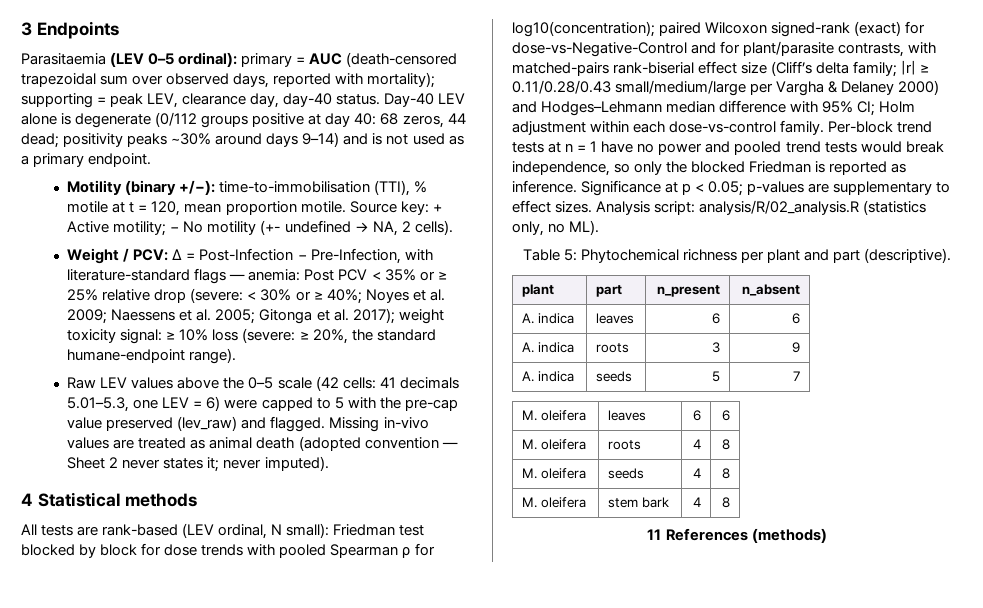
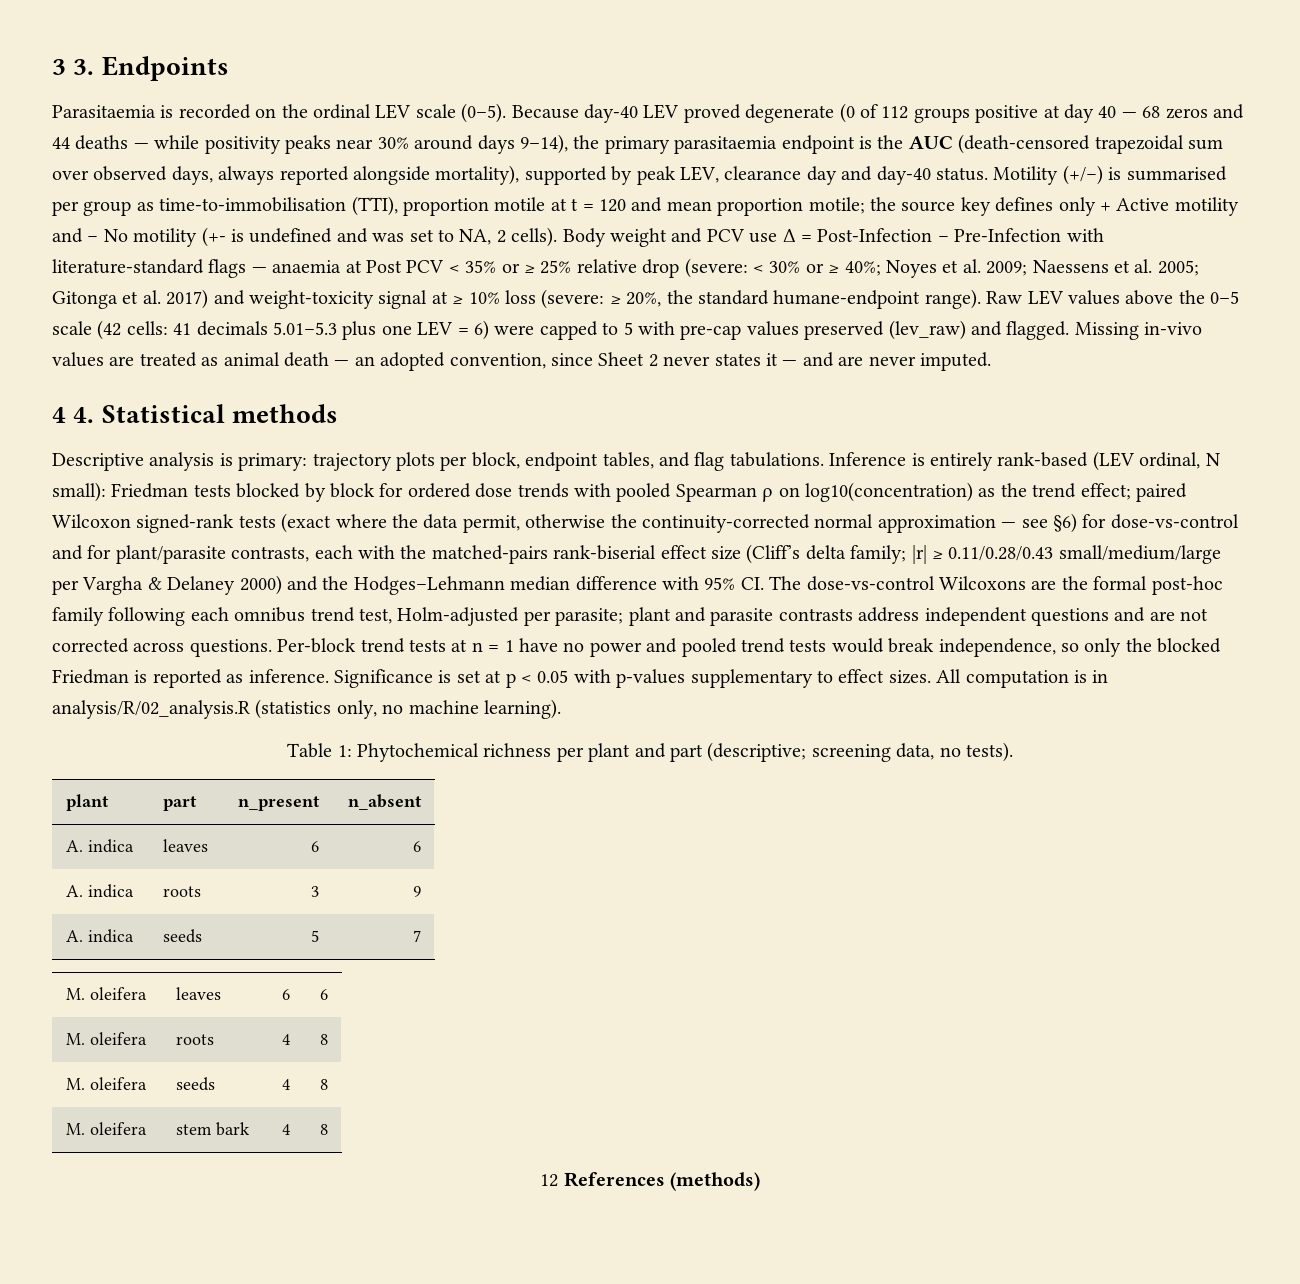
[21,22,32,36] 3 -> [52,59,95,75] 3 3.
[110,52,306,67] (LEV 0–5 ordinal): primary = -> [160,103,1244,123] [52,134,904,154] is recorded on the ordinal LEV scale (0–5). Because day-40 LEV proved degenerate (0 of 112 groups positive at day 40 — 68 zeros and 44 deaths — while positivity peaks near 30% around days 9–14), the primary parasitaemia endpoint is the
[273,72,436,88] [21,93,466,108] [21,112,466,128] [21,132,464,148] [21,153,152,167] [67,180,216,195] reported with mortality); supporting = peak LEV, clearance day, day-40 status. Day-40 LEV alone is degenerate (0/112 groups positive at day 40: 68 zeros, 44 dead; positivity peaks ~30% around days 9–14) and is not used as a primary endpoint. // Motility (binary +/−): -> [218,165,1227,185] [52,201,154,216] always reported alongside mortality), supported by peak LEV, clearance day and day-40 status. Motility (+/−) is summarised per group as
[414,181,428,193] % -> [403,198,489,216] proportion
[151,201,442,216] [67,220,453,236] [67,248,169,264] 120, mean proportion motile. Source key: + Active motility; − No motility (+- undefined → NA, 2 cells). // Weight / PCV: -> [598,197,1239,216] [52,227,778,247] 120 and mean proportion motile; the source key defines only + Active motility and − No motility (+- is undefined and was set to NA, 2 cells). Body weight and PCV use
[310,248,401,264] Pre-Infection, -> [954,228,1062,242] Pre-Infection
[248,269,301,281] anemia: -> [272,260,362,273] anaemia at
[352,308,444,324] [67,329,163,344] 2017); weight toxicity signal: -> [166,289,448,309] 2017) and weight-toxicity signal at
(237, 356) // -> (981, 299) none
[67,397,130,412] 5.01–5.3, -> [273,321,377,340] 5.01–5.3 plus
[379,397,458,411] [67,417,103,429] the pre-cap value -> [680,321,799,340] pre-cap values
[298,436,458,451] [67,456,329,472] [21,493,33,506] (adopted convention — Sheet 2 never states it; never imputed). // 4 -> [334,352,991,371] [52,407,95,423] — an adopted convention, since Sheet 2 never states it — and are never imputed. // 4 4.
[21,524,99,536] All tests are -> [52,452,993,471] Descriptive analysis is primary: trajectory plots per block, endpoint tables, and flag tabulations. Inference is entirely
[399,525,425,536] test -> [193,484,231,497] tests
(162, 549) none -> [407,483,471,498] ordered
[414,543,435,556] [512,21,926,37] [512,42,687,57] for log10(concentration); paired Wilcoxon signed-rank (exact) for dose-vs-Negative-Control -> [778,482,1187,502] [52,513,1239,533] on log10(concentration) as the trend effect; paired Wilcoxon signed-rank tests (exact where the data permit, otherwise the continuity-corrected normal approximation — see §6) for dose-vs-control
[908,42,937,54] with -> [314,545,427,559] each with the
(537, 107) none -> [322,576,349,590] the
[857,101,916,116] [512,120,825,135] CI; Holm adjustment within each dose-vs-control family. -> [740,576,1223,595] [52,607,1209,626] [52,638,272,657] CI. The dose-vs-control Wilcoxons are the formal post-hoc family following each omnibus trend test, Holm-adjusted per parasite; plant and parasite contrasts address independent questions and are not corrected across questions.
(662, 188) none -> [438,670,481,683] is set
[708,181,830,196] 0.05; p-values are -> [537,669,686,688] 0.05 with p-values
[596,201,696,215] Analysis script: -> [936,669,1109,688] All computation is in
[569,220,600,235] ML). -> [408,699,561,719] machine learning).
[563,249,577,261] 5: -> [337,745,352,757] 1:
[864,248,952,263] (descriptive). -> [707,742,1013,762] (descriptive; screening data, no tests).
[647,529,662,540] 11 -> [540,1174,559,1187] 12

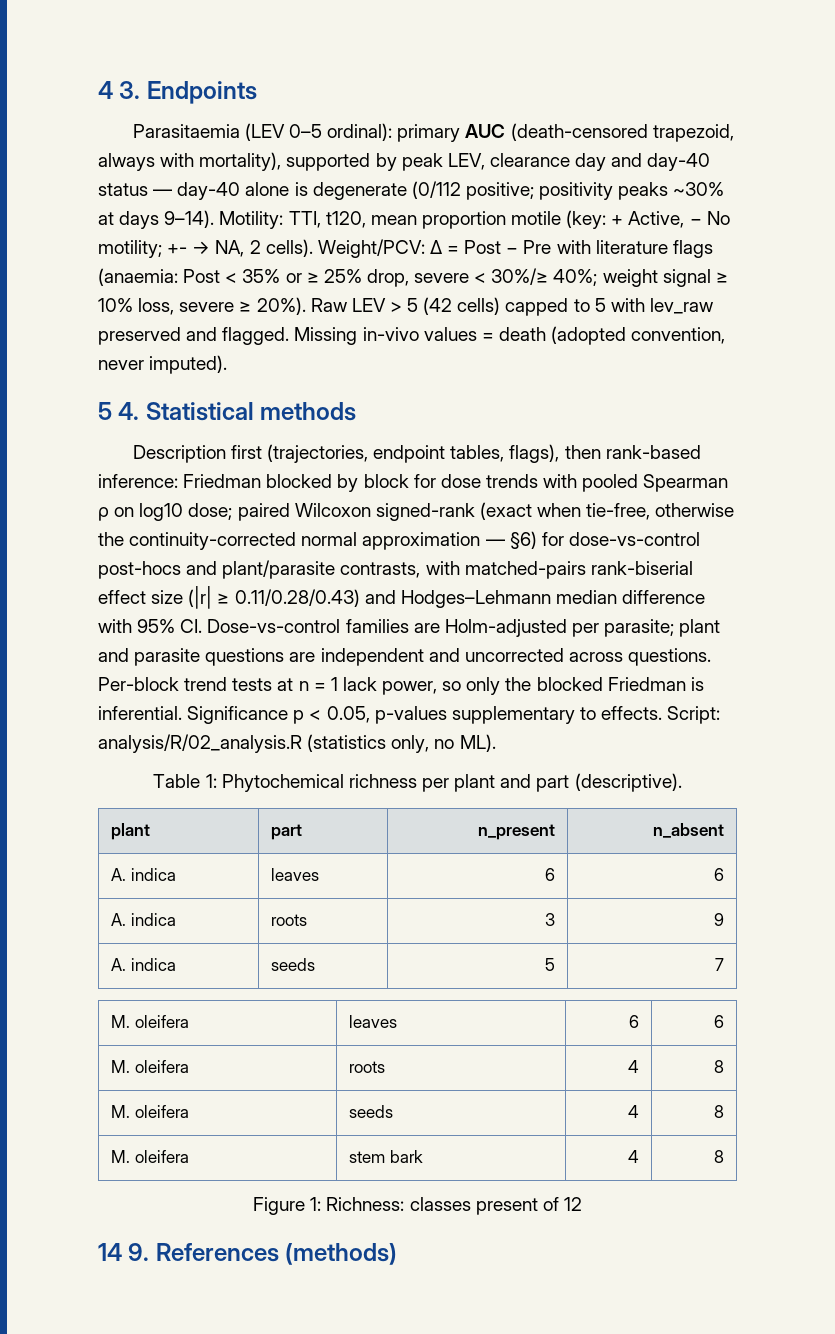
[52,59,66,75] 3 -> [98,81,113,99] 4
[160,103,1244,123] [52,134,1223,154] [52,166,430,185] is recorded on the ordinal LEV scale (0–5). Because day-40 LEV proved degenerate (0 of 112 groups positive at day 40 — 68 zeros and 44 deaths — while positivity peaks near 30% around days 9–14), the primary parasitaemia endpoint is the AUC (death-censored trapezoidal sum over observed days, always reported alongside -> [244,123,734,142] [98,153,195,171] (LEV 0–5 ordinal): primary AUC (death-censored trapezoid, always with
[935,165,1227,185] [52,196,1239,216] [52,227,1104,247] [52,259,445,278] status. Motility (+/−) is summarised per group as time-to-immobilisation (TTI), proportion motile at t = 120 and mean proportion motile; the source key defines only + Active motility and − No motility (+- is undefined and was set to NA, 2 cells). Body weight and PCV use Δ = Post-Infection − Pre-Infection with literature-standard flags — anaemia at Post PCV -> [98,181,725,200] [98,210,730,229] [98,239,713,258] [98,268,221,286] status — day-40 alone is degenerate (0/112 positive; positivity peaks ~30% at days 9–14). Motility: TTI, t120, mean proportion motile (key: + Active, − No motility; +- → NA, 2 cells). Weight/PCV: Δ = Post − Pre with literature flags (anaemia: Post
[576,258,1199,278] [52,289,1240,309] [52,320,966,340] relative drop (severe: < 30% or ≥ 40%; Noyes et al. 2009; Naessens et al. 2005; Gitonga et al. 2017) and weight-toxicity signal at ≥ 10% loss (severe: ≥ 20%, the standard humane-endpoint range). Raw LEV values above the 0–5 scale (42 cells: 41 decimals 5.01–5.3 plus one LEV = 6) were capped to 5 with pre-cap values preserved (lev_raw) -> [366,268,728,287] [98,297,713,316] [98,327,181,345] drop, severe < 30%/≥ 40%; weight signal ≥ 10% loss, severe ≥ 20%). Raw LEV > 5 (42 cells) capped to 5 with lev_raw preserved
[109,352,991,371] [52,404,338,423] [52,451,1220,471] [52,482,231,502] are treated as animal death — an adopted convention, since Sheet 2 never states it — and are never imputed. // 4 4. Statistical methods // Descriptive analysis is primary: trajectory plots per block, endpoint tables, and flag tabulations. Inference is entirely rank-based (LEV ordinal, N small): Friedman tests -> [481,326,726,345] [98,355,228,374] [98,402,357,421] [132,444,701,463] [98,474,262,488] = death (adopted convention, never imputed). // 5 4. Statistical methods // Description first (trajectories, endpoint tables, flags), then rank-based inference: Friedman
[407,483,471,498] ordered -> (436, 481) none
[804,482,1187,502] [52,513,520,533] log10(concentration) as the trend effect; paired Wilcoxon signed-rank tests (exact where the data permit, -> [139,502,651,521] log10 dose; paired Wilcoxon signed-rank (exact when tie-free,
[1021,519,1048,528] see -> (505, 542) none
[52,544,1221,564] [52,575,349,595] and for plant/parasite contrasts, each with the matched-pairs rank-biserial effect size (Cliff’s delta family; |r| ≥ 0.11/0.28/0.43 small/medium/large per Vargha & Delaney 2000) and the -> [98,560,693,579] [98,586,396,609] post-hocs and plant/parasite contrasts, with matched-pairs rank-biserial effect size (|r| ≥ 0.11/0.28/0.43) and
[769,576,1223,595] [52,607,392,626] The dose-vs-control Wilcoxons are the formal post-hoc family following each omnibus trend test, -> [207,619,440,633] Dose-vs-control families are
[778,607,1209,626] [52,638,129,653] contrasts address independent questions and are not corrected -> [205,648,564,666] questions are independent and uncorrected
[518,638,1056,657] have no power and pooled trend tests would break independence, -> [342,677,438,695] lack power,
[152,669,1109,688] reported as inference. Significance is set at p < 0.05 with p-values supplementary to effect sizes. All computation is in -> [98,706,721,724] inferential. Significance p < 0.05, p-values supplementary to effects. Script:
[408,699,561,719] machine learning). -> [459,734,496,752] ML).
[707,742,1013,762] (descriptive; screening data, no tests). -> [574,773,682,792] (descriptive).
(329, 1129) none -> [253,1197,559,1215] Figure 1: Richness: classes present of
(559, 1180) none -> [98,1243,150,1261] // 14 9.

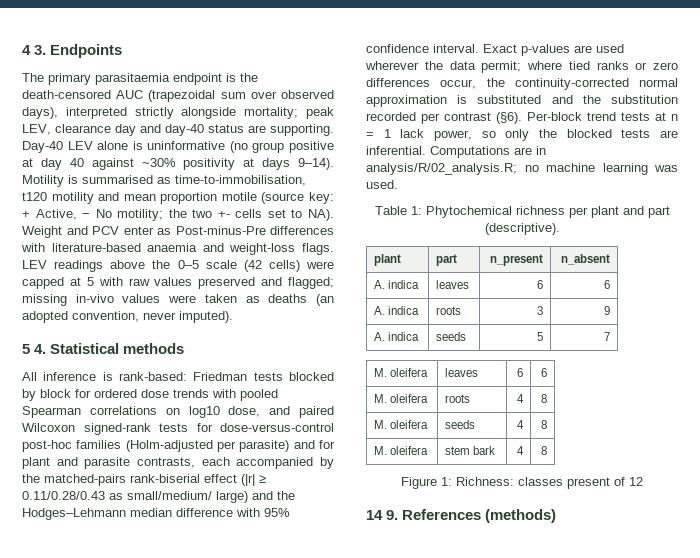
[132,123,734,142] [98,152,397,171] Parasitaemia (LEV 0–5 ordinal): primary AUC (death-censored trapezoid, always with mortality), supported by -> [22,73,258,85] [22,90,334,102] [22,107,299,119] The primary parasitaemia endpoint is the death-censored AUC (trapezoidal sum over observed days), interpreted strictly alongside mortality;
[153,181,725,200] [98,210,366,229] — day-40 alone is degenerate (0/112 positive; positivity peaks ~30% at days 9–14). Motility: TTI, t120, -> [248,124,334,136] [22,141,334,153] [22,158,334,170] [22,175,306,187] [22,192,120,204] are supporting. Day-40 LEV alone is uninformative (no group positive at day 40 against ~30% positivity at days 9–14). Motility is summarised as time-to-immobilisation, t120 motility and
[566,210,607,229] (key: -> [261,192,334,204] (source key:
[167,239,713,258] [98,268,728,287] [98,297,713,316] [98,326,627,345] +- → NA, 2 cells). Weight/PCV: Δ = Post − Pre with literature flags (anaemia: Post < 35% or ≥ 25% drop, severe < 30%/≥ 40%; weight signal ≥ 10% loss, severe ≥ 20%). Raw LEV > 5 (42 cells) capped to 5 with lev_raw preserved and flagged. Missing in-vivo values = death (adopted -> [168,209,334,221] [22,226,334,238] [21,243,334,255] [22,260,334,272] [22,277,334,289] [22,294,335,306] [22,311,68,323] the two +- cells set to NA). Weight and PCV enter as Post-minus-Pre differences with literature-based anaemia and weight-loss flags. LEV readings above the 0–5 scale (42 cells) were capped at 5 with raw values preserved and flagged; missing in-vivo values were taken as deaths (an adopted
[132,444,701,463] [98,474,262,488] Description first (trajectories, endpoint tables, flags), then rank-based inference: Friedman -> [22,372,283,381] All inference is rank-based: Friedman tests
(436, 481) none -> [94,389,137,398] ordered
[98,507,109,521] ρ -> [89,406,157,415] correlations
[188,503,233,520] dose; -> [228,406,291,417] dose, and
[479,502,735,520] [98,531,700,550] [98,560,460,579] (exact when tie-free, otherwise the continuity-corrected normal approximation — §6) for dose-vs-control post-hocs and plant/parasite contrasts, with -> [159,423,334,432] [22,440,335,452] [22,457,334,469] [22,474,40,483] tests for dose-versus-control post-hoc families (Holm-adjusted per parasite) and for plant and parasite contrasts, each accompanied by the
[151,590,184,604] size -> (237, 478) none
[234,589,396,607] 0.11/0.28/0.43) and -> [22,491,295,503] 0.11/0.28/0.43 as small/medium/ large) and the
[180,619,721,637] [98,648,712,666] CI. Dose-vs-control families are Holm-adjusted per parasite; plant and parasite questions are independent and uncorrected across questions. -> [366,44,624,56] [365,61,678,73] [366,78,678,90] [366,95,678,107] [366,112,522,124] confidence interval. Exact p-values are used wherever the data permit; where tied ranks or zero differences occur, the continuity-corrected normal approximation is substituted and the substitution recorded per contrast (§6).
[607,677,704,691] [98,706,721,724] [98,734,496,753] Friedman is inferential. Significance p < 0.05, p-values supplementary to effects. Script: analysis/R/02_analysis.R (statistics only, no ML). -> [621,129,678,138] [366,146,546,158] [366,163,678,175] [366,180,398,189] tests are inferential. Computations are in analysis/R/02_analysis.R; no machine learning was used.

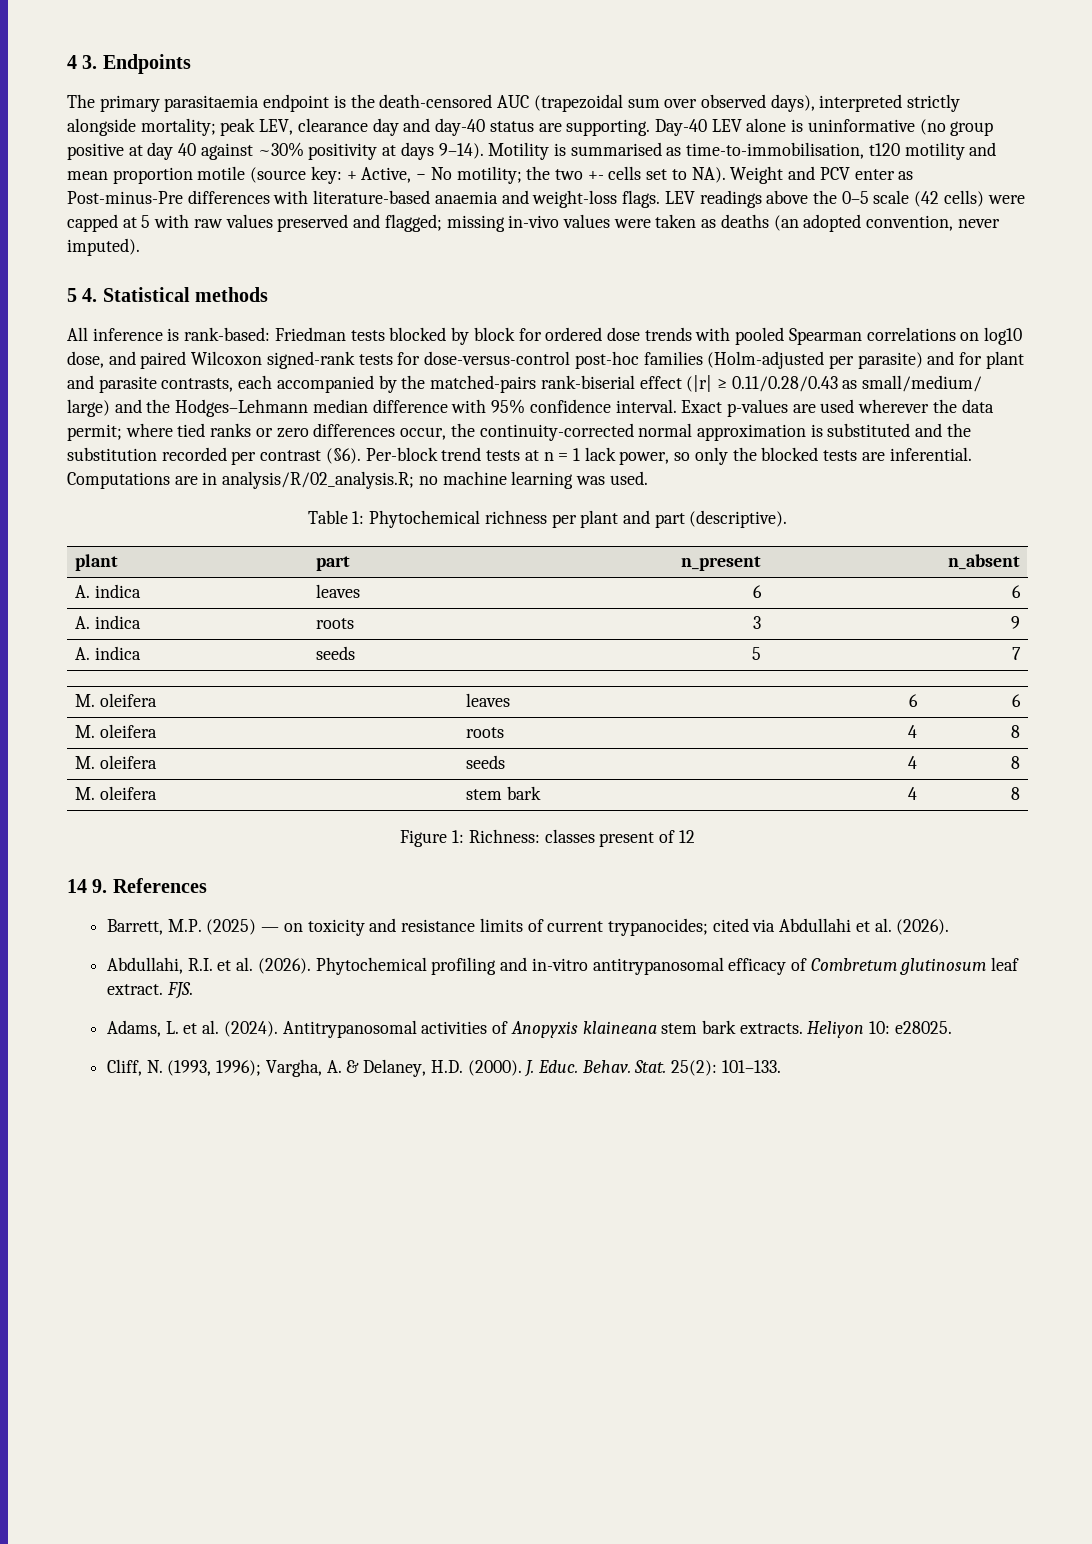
[485,509,557,523] (methods) -> [106,918,950,936] [106,957,1020,975] [106,982,193,999] [106,1020,952,1038] [106,1059,781,1077] // Barrett, M.P. (2025) — on toxicity and resistance limits of current trypanocides; cited via Abdullahi et al. (2026). // Abdullahi, R.I. et al. (2026). Phytochemical profiling and in-vitro antitrypanosomal efficacy of Combretum glutinosum leaf extract. FJS. // Adams, L. et al. (2024). Antitrypanosomal activities of Anopyxis klaineana stem bark extracts. Heliyon 10: e28025. // Cliff, N. (1993, 1996); Vargha, A. & Delaney, H.D. (2000). J. Educ. Behav. Stat. 25(2): 101–133.

